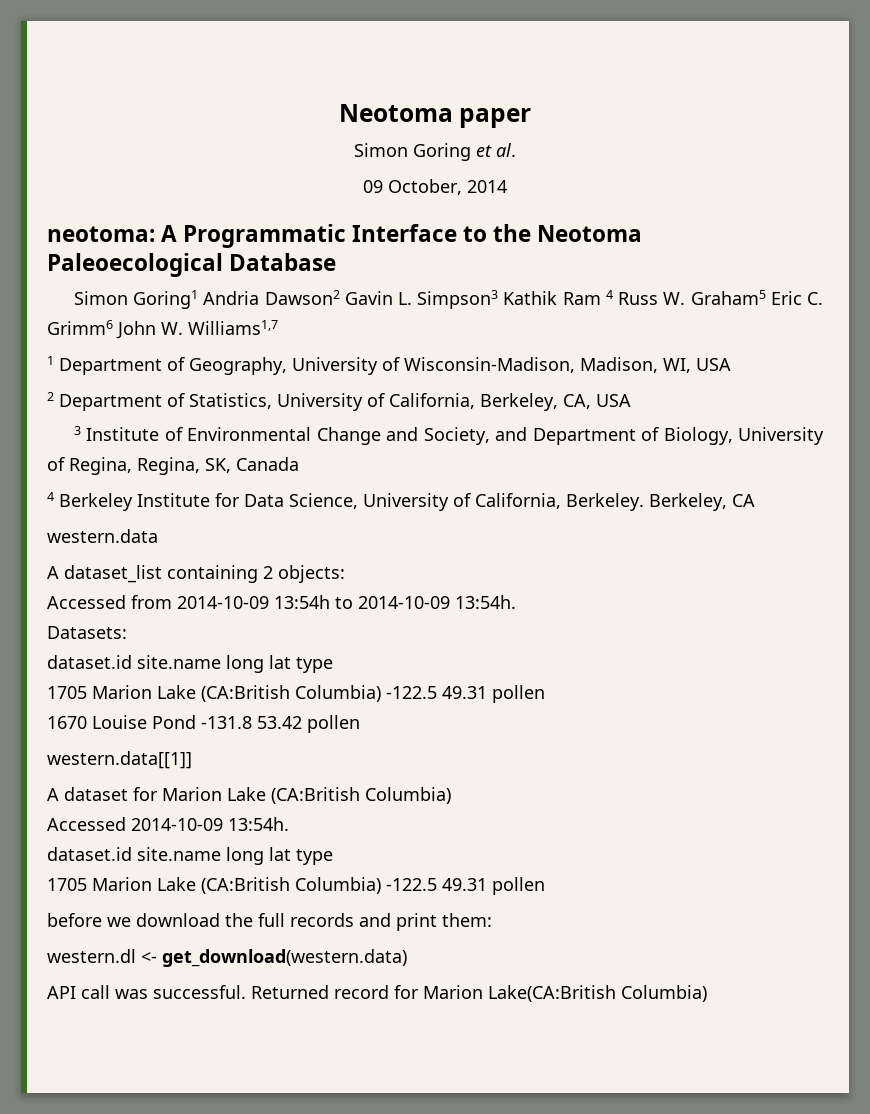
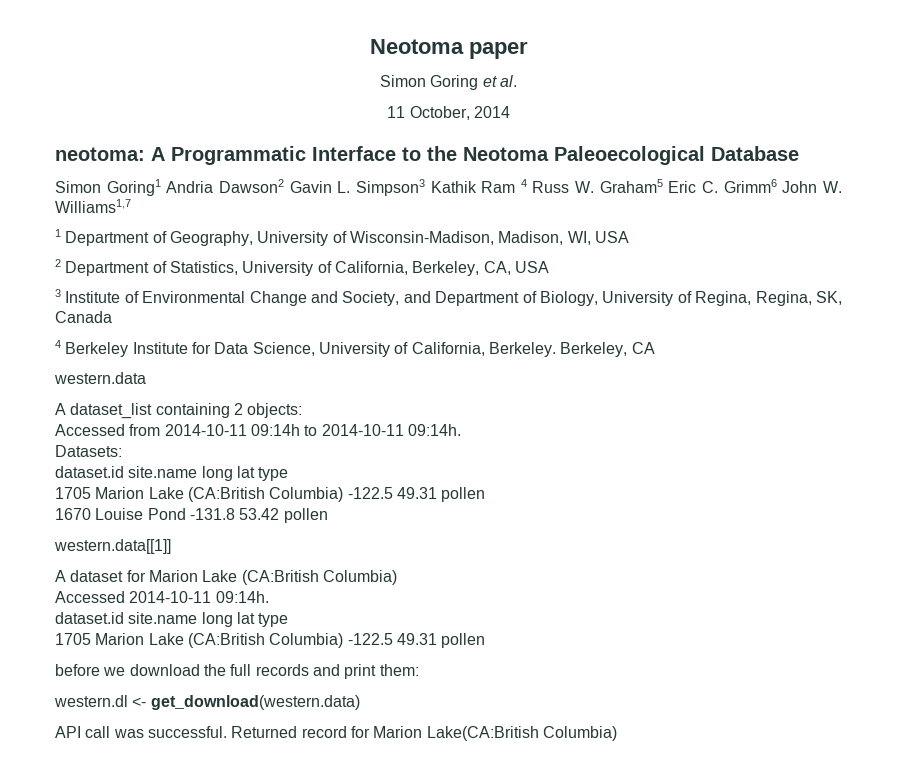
[363,180,383,193] 09 -> [387,106,406,118] 11
[177,595,516,609] 2014-10-09 13:54h to 2014-10-09 13:54h. -> [164,424,461,436] 2014-10-11 09:14h to 2014-10-11 09:14h.
[131,817,289,831] 2014-10-09 13:54h. -> [129,591,269,603] 2014-10-11 09:14h.

